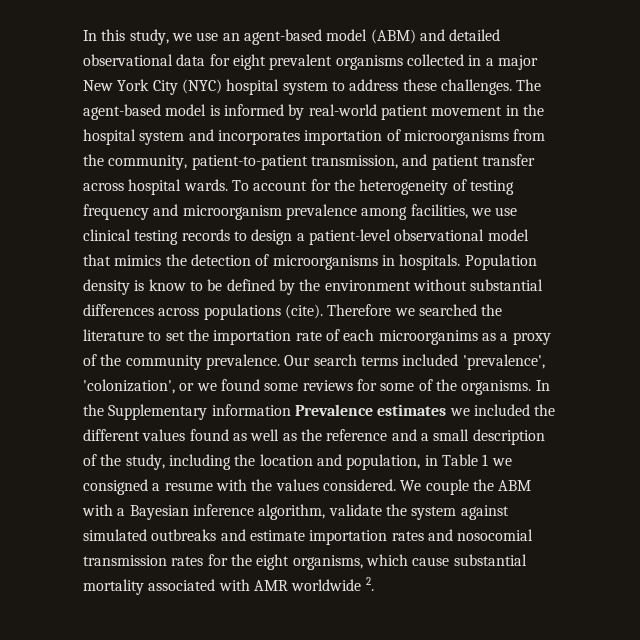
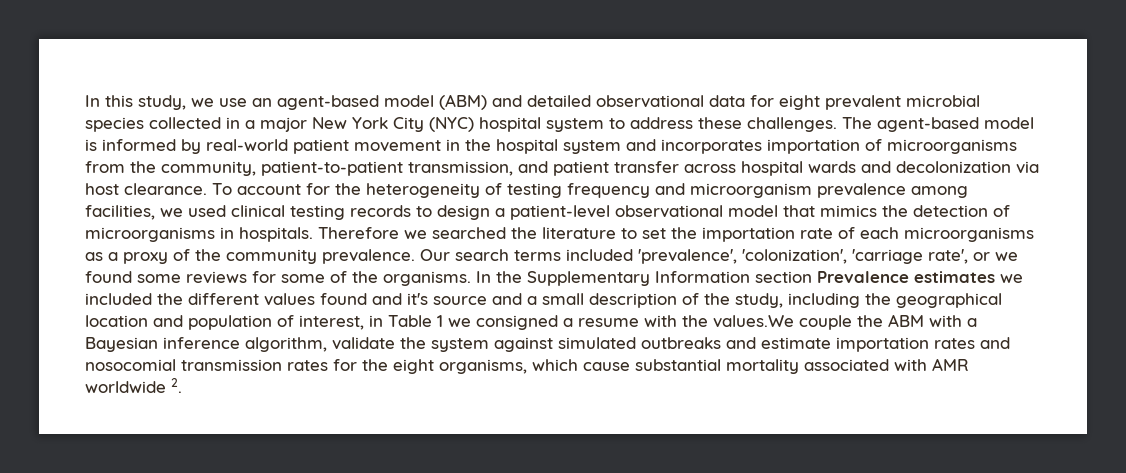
[335,55,403,70] organisms -> [906,95,980,107] [85,117,144,132] microbial species
[183,179,228,191] wards. -> [808,161,1039,174] [85,183,207,195] wards and decolonization via host clearance.
[495,207,518,216] use -> [188,205,226,217] used
[464,254,537,270] [83,279,544,295] [83,304,323,320] Population density is know to be defined by the environment without substantial differences across populations (cite). -> (313, 234) none
[378,330,478,345] microorganims -> [904,227,1034,242] microorganisms
(175, 386) none -> [852,249,968,264] 'carriage rate',
[211,404,291,416] information -> [655,271,812,283] Information section
[232,429,388,441] as well as the reference -> [372,293,487,305] and it's source
(256, 460) none -> [896,293,1002,308] geographical
[346,454,421,470] population, -> [188,315,364,330] population of interest,
[275,479,422,491] values considered. We -> [713,315,794,328] values.We

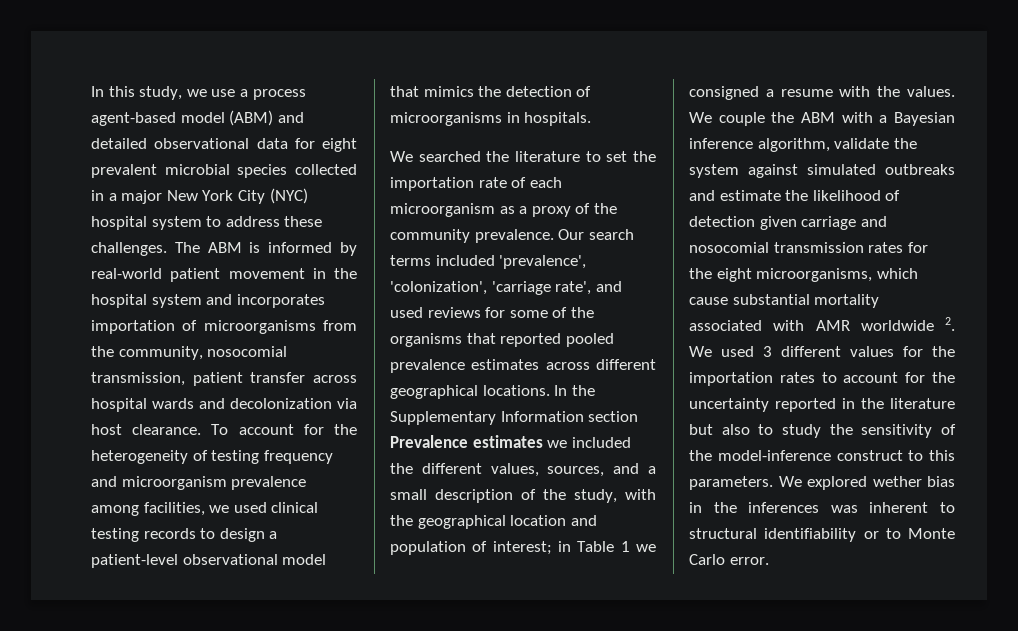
[252,98,272,107] an -> [239,89,306,100] a process
[877,117,1034,132] agent-based model -> [207,242,242,253] ABM
[261,161,548,176] patient-to-patient transmission, and -> [207,346,288,357] [91,372,185,386] nosocomial transmission,
[318,227,427,239] Therefore we -> [390,151,413,162] // We
[904,227,1034,242] microorganisms -> [390,203,495,217] microorganism
[973,252,1018,261] [85,271,181,283] or we found some -> [595,281,622,292] [390,307,423,318] and used
[383,271,471,286] organisms. -> [390,333,614,347] [390,359,656,373] [390,385,550,399] organisms that reported pooled prevalence estimates across different geographical locations.
[264,293,487,306] values found and it's source -> [490,463,605,477] values, sources,
[788,293,860,308] including -> [625,489,656,500] with
[299,315,364,330] interest, -> [492,541,552,555] interest;
[713,315,794,328] values.We -> [907,86,955,97] [689,112,712,123] values. We
[836,337,975,352] importation rates -> [785,190,901,201] [689,216,857,230] the likelihood of detection given carriage
[439,359,527,374] organisms, -> [756,268,873,282] microorganisms,
(182, 385) none -> [689,346,955,357] [689,372,955,386] [689,398,955,412] [689,424,956,438] [689,450,955,461] [689,476,955,490] [689,502,955,513] [689,528,955,542] [689,554,769,565] We used 3 different values for the importation rates to account for the uncertainty reported in the literature but also to study the sensitivity of the model-inference construct to this parameters. We explored wether bias in the inferences was inherent to structural identifiability or to Monte Carlo error.

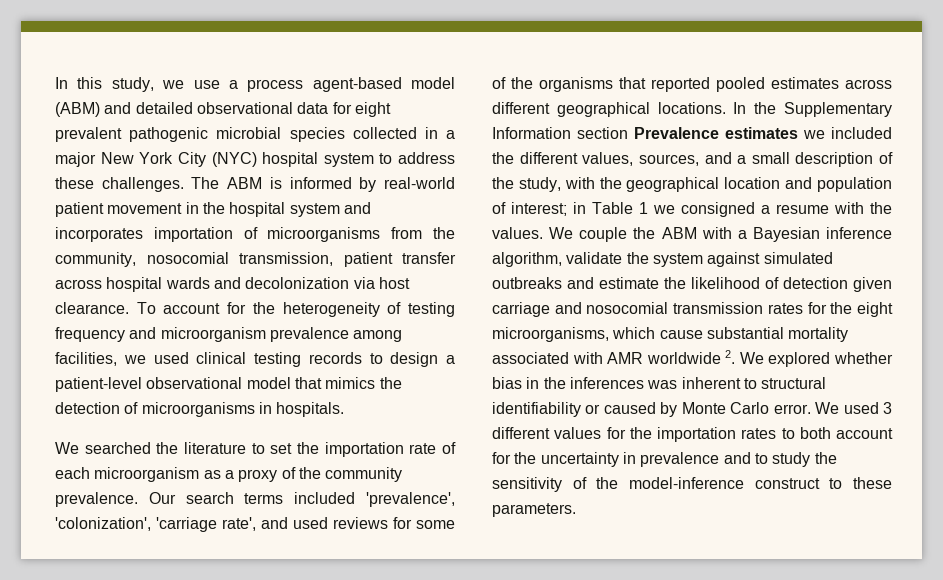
(157, 171) none -> [129,127,209,142] pathogenic
[390,359,465,373] prevalence -> (765, 84) none
[721,346,955,357] [689,372,955,386] [689,398,955,412] [689,424,956,438] [689,450,955,461] [689,476,922,490] used 3 different values for the importation rates to account for the uncertainty reported in the literature but also to study the sensitivity of the model-inference construct to this parameters. We explored wether -> [768,352,893,367] explored whether
[885,528,901,539] to -> [603,402,678,417] caused by
(769, 561) none -> [815,402,893,414] [492,427,893,442] [492,452,837,467] [492,477,892,492] [492,503,576,517] We used 3 different values for the importation rates to both account for the uncertainty in prevalence and to study the sensitivity of the model-inference construct to these parameters.

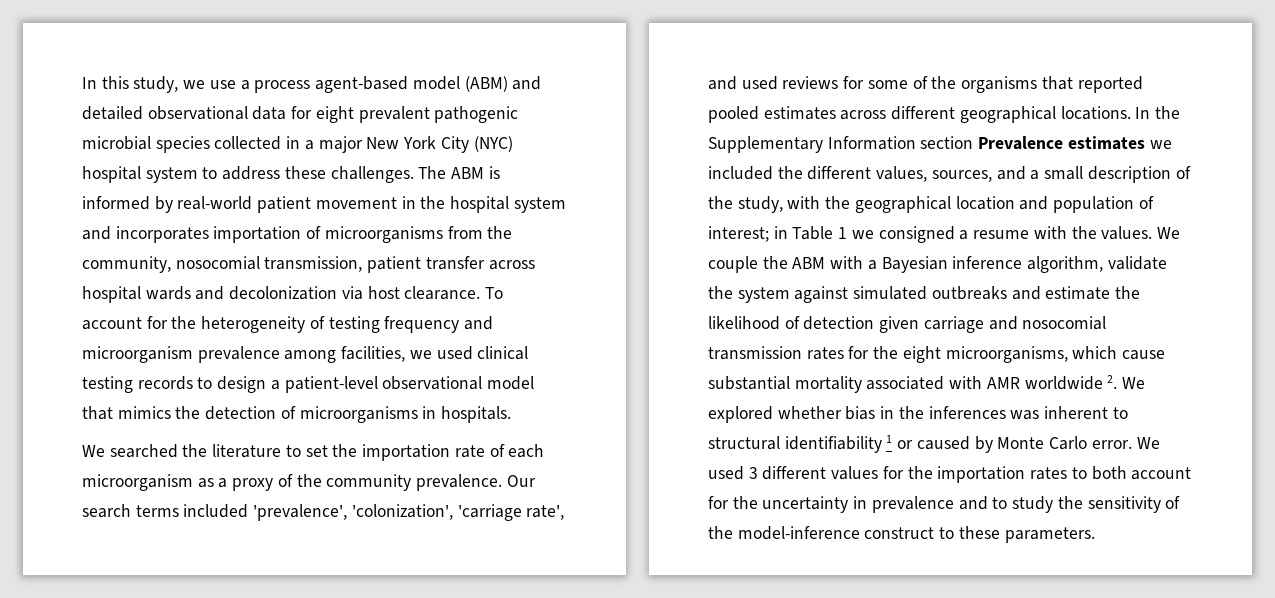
(581, 409) none -> [886,435,893,443] 1

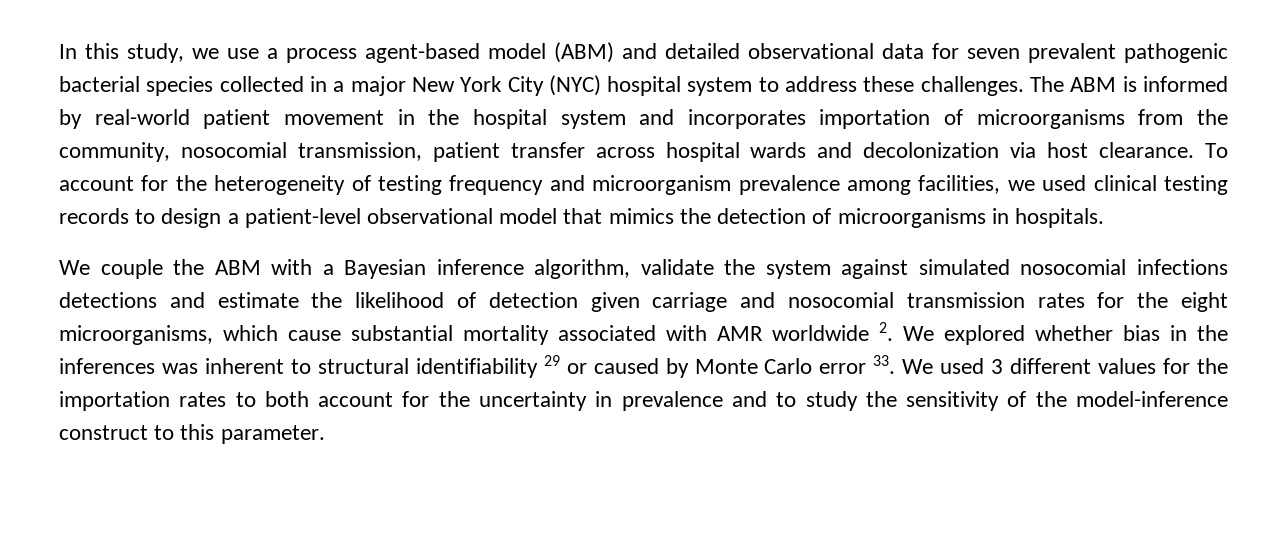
[315,106,354,123] eight -> [967,48,1020,59] seven
[82,136,151,150] microbial -> [59,76,140,92] bacterial
[109,444,545,461] [82,474,536,491] [82,504,565,521] [708,76,1143,93] [708,106,1181,123] [708,136,1172,153] [708,166,1191,183] [708,196,1154,213] [708,226,1180,243] searched the literature to set the importation rate of each microorganism as a proxy of the community prevalence. Our search terms included 'prevalence', 'colonization', 'carriage rate', and used reviews for some of the organisms that reported pooled estimates across different geographical locations. In the Supplementary Information section Prevalence estimates we included the different values, sources, and a small description of the study, with the geographical location and population of interest; in Table 1 we consigned a resume with the values. We -> (90, 267) none
[931,286,1007,300] outbreaks -> [1020,259,1228,275] [59,292,157,308] nosocomial infections detections
[886,435,893,443] 1 -> [543,355,560,366] 29
[1091,440,1132,449] error. -> [819,355,896,374] error 33.
[958,526,1095,543] these parameters. -> [180,424,325,444] this parameter.

